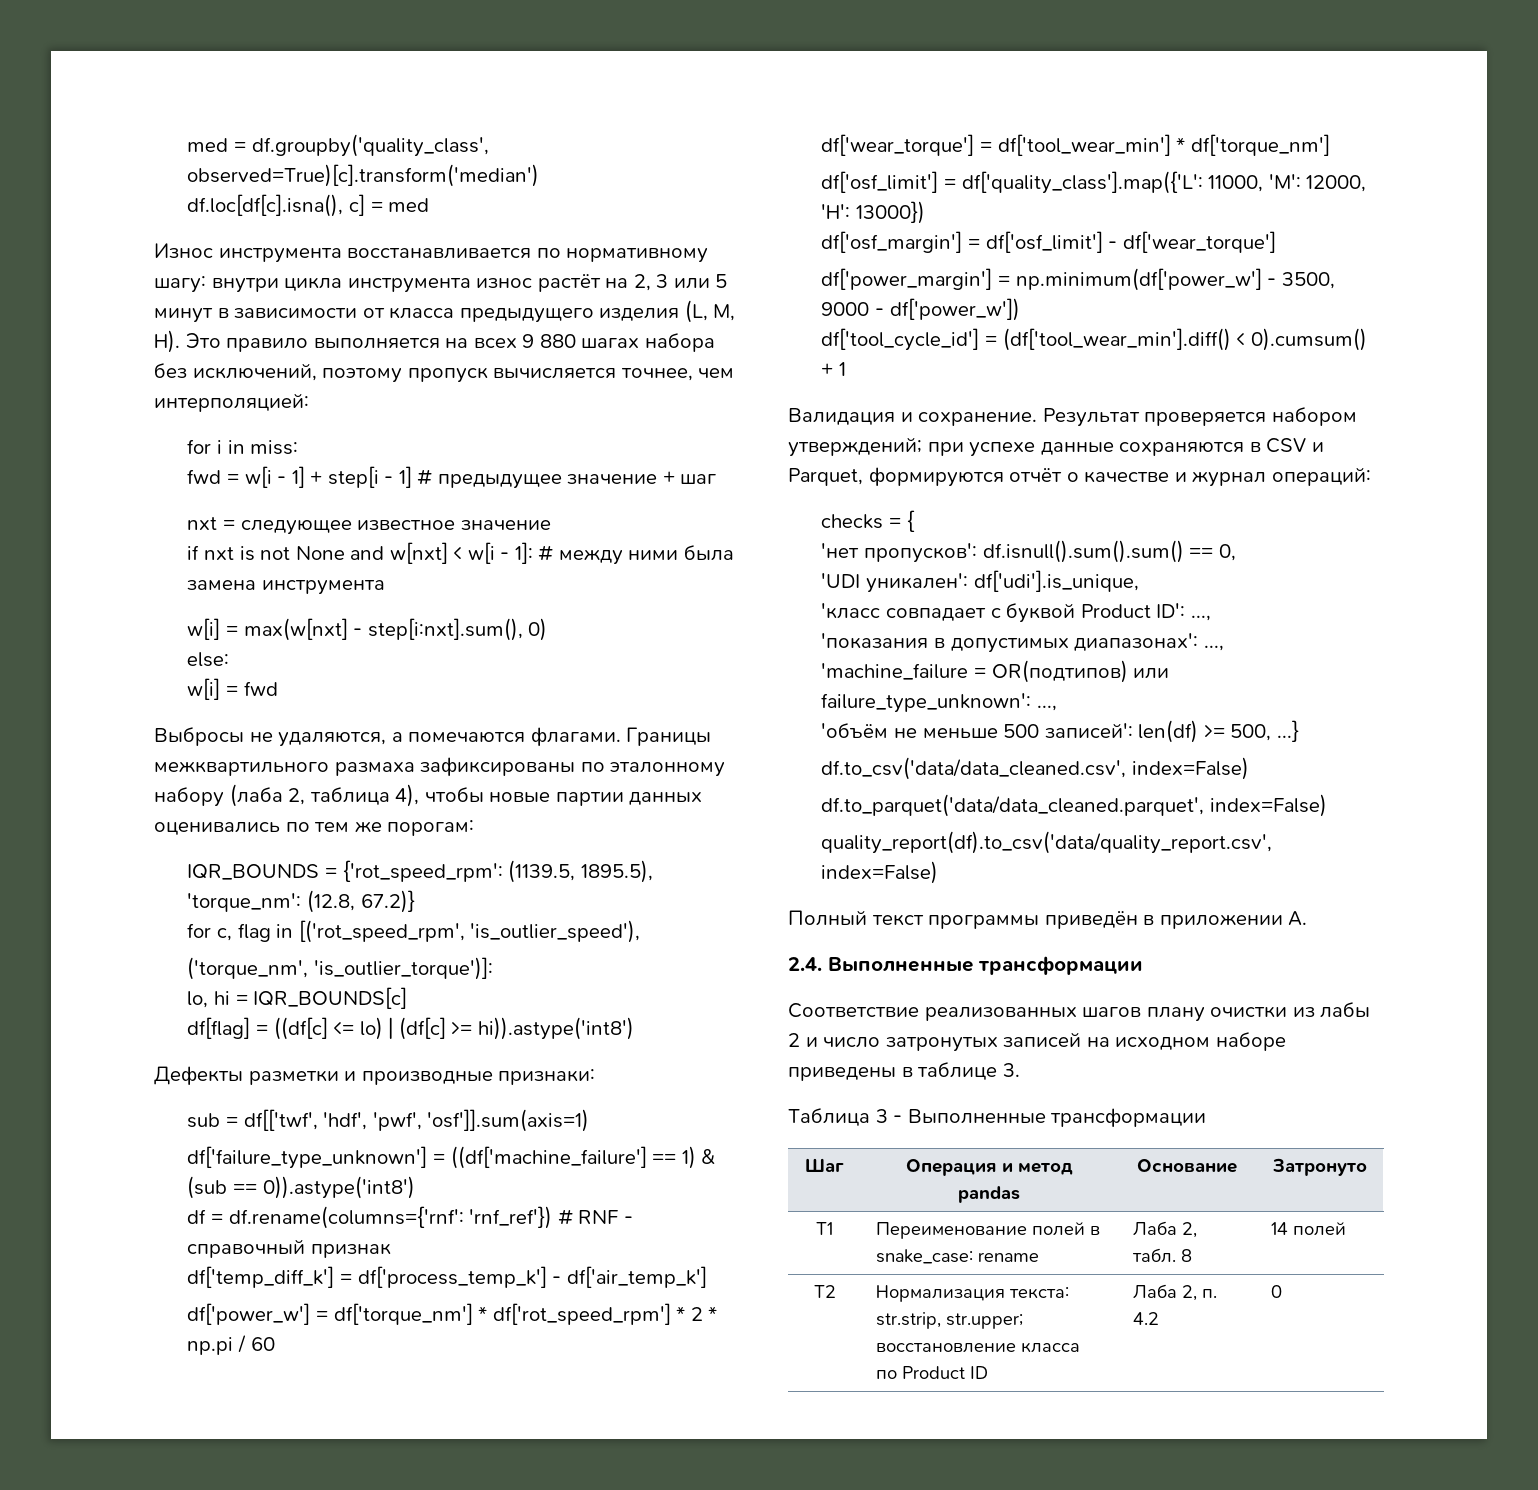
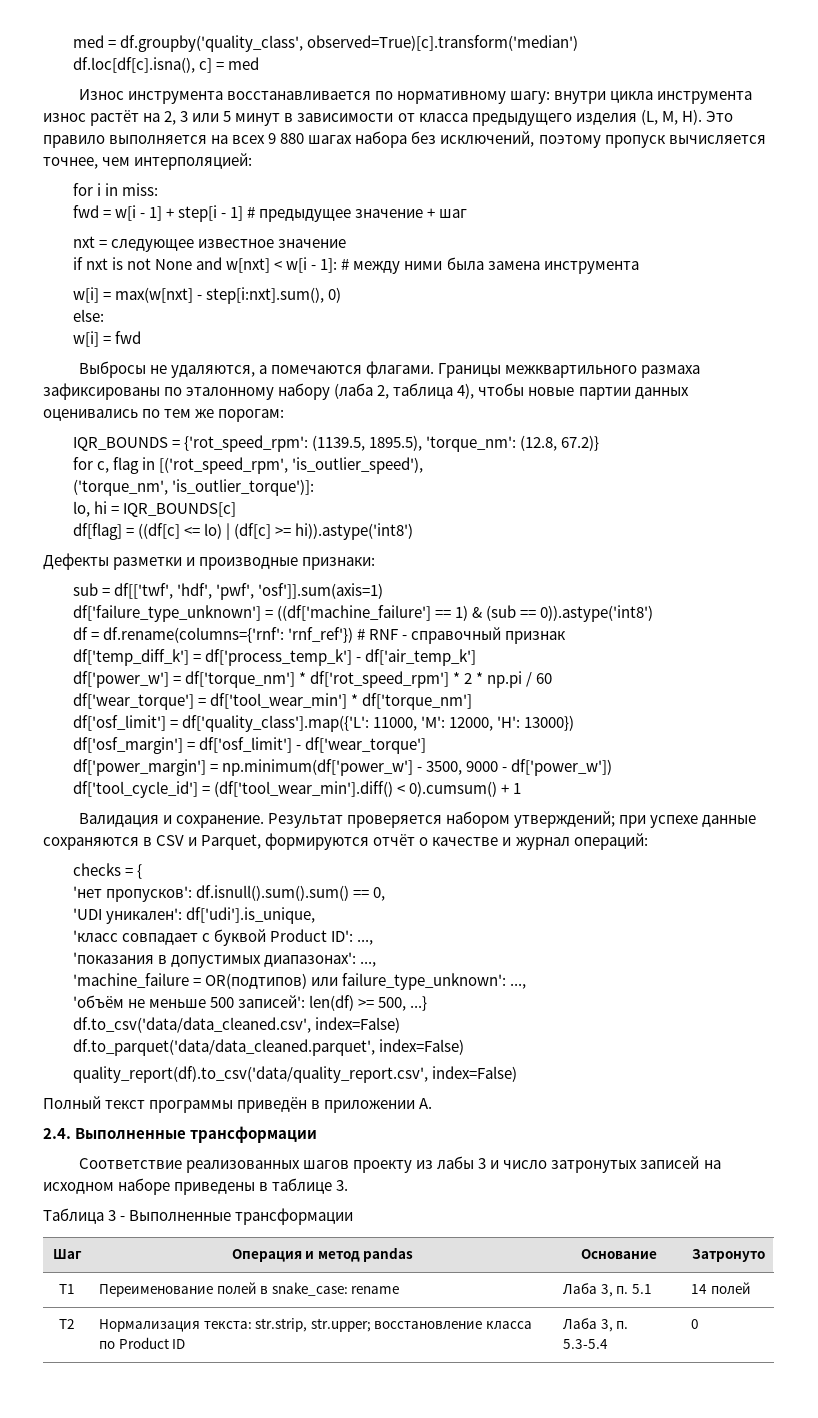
[1146,1006,1288,1022] плану очистки -> [353,1160,413,1173] проекту
[788,1033,800,1047] 2 -> [478,1158,487,1169] 3
[1182,1222,1198,1238] [1132,1248,1193,1263] 2, табл. 8 -> [600,1284,652,1297] 3, п. 5.1
[1182,1285,1218,1301] [1133,1312,1160,1325] 2, п. 4.2 -> [600,1319,629,1332] [562,1339,608,1349] 3, п. 5.3-5.4

